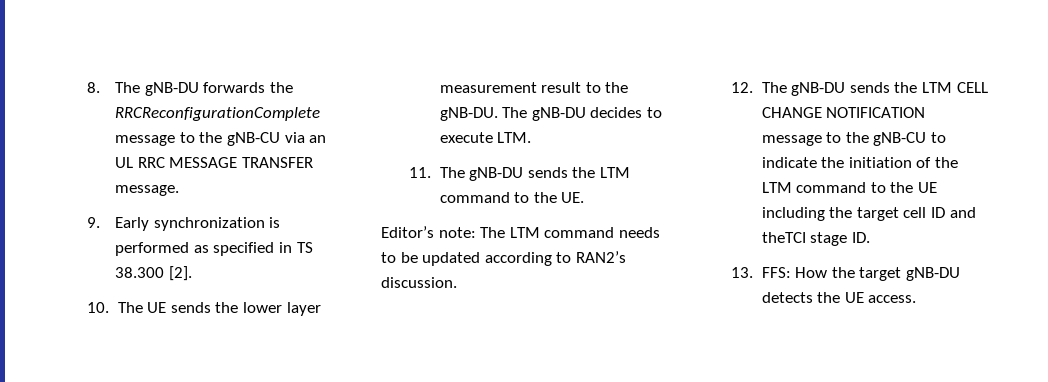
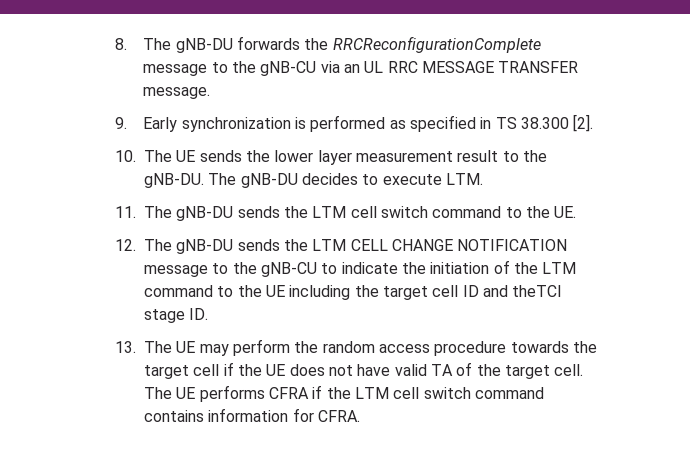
(630, 172) none -> [350,206,429,218] cell switch
[381,226,660,238] [381,251,626,266] [381,277,457,288] // Editor’s note: The LTM command needs to be updated according to RAN2’s discussion. -> (577, 212) none
[761,267,960,281] [761,292,917,303] FFS: How the target gNB-DU detects the UE access. -> [144,339,598,356] [144,362,584,379] [144,385,545,402] [144,408,361,422] The UE may perform the random access procedure towards the target cell if the UE does not have valid TA of the target cell. The UE performs CFRA if the LTM cell switch command contains information for CFRA.

